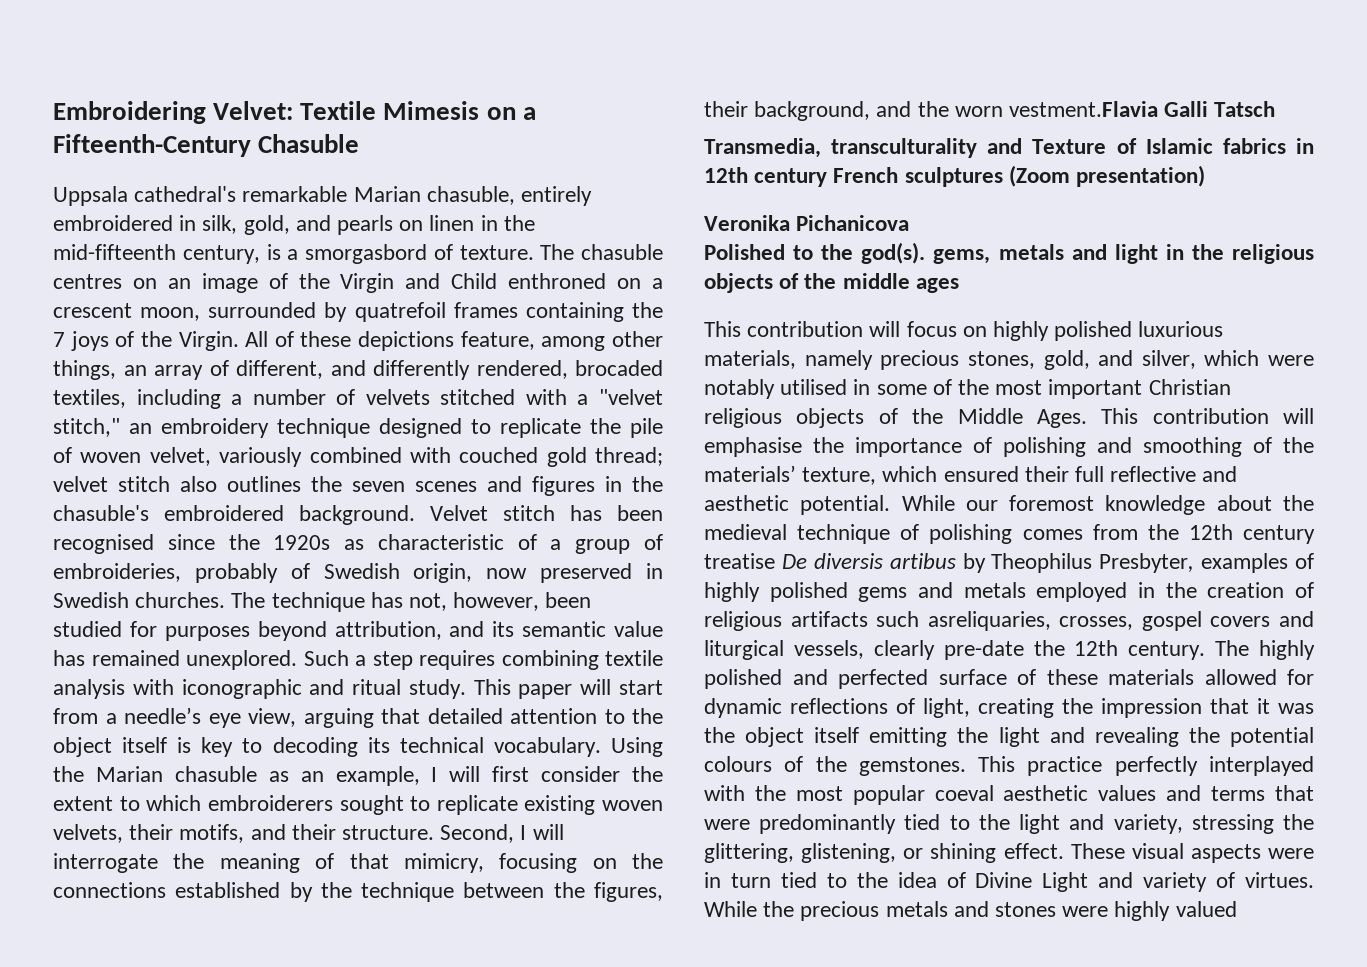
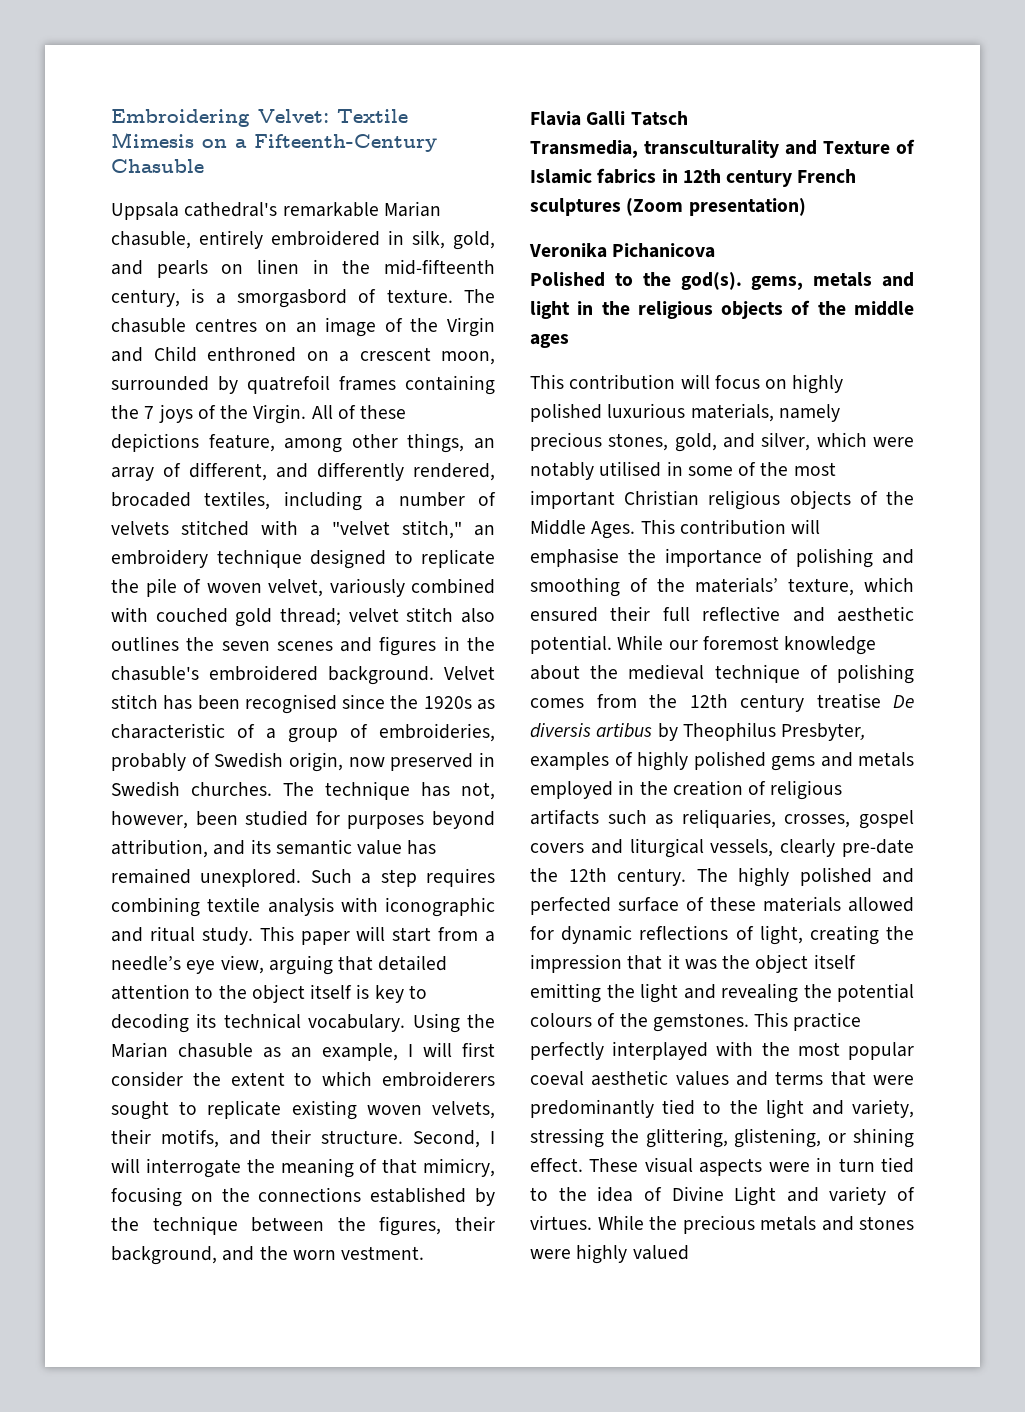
[1009,101,1159,117] vestment.Flavia -> [341,1246,425,1260] [530,111,581,126] vestment. // Flavia
[927,611,1051,631] asreliquaries, -> [655,809,776,828] as reliquaries,

